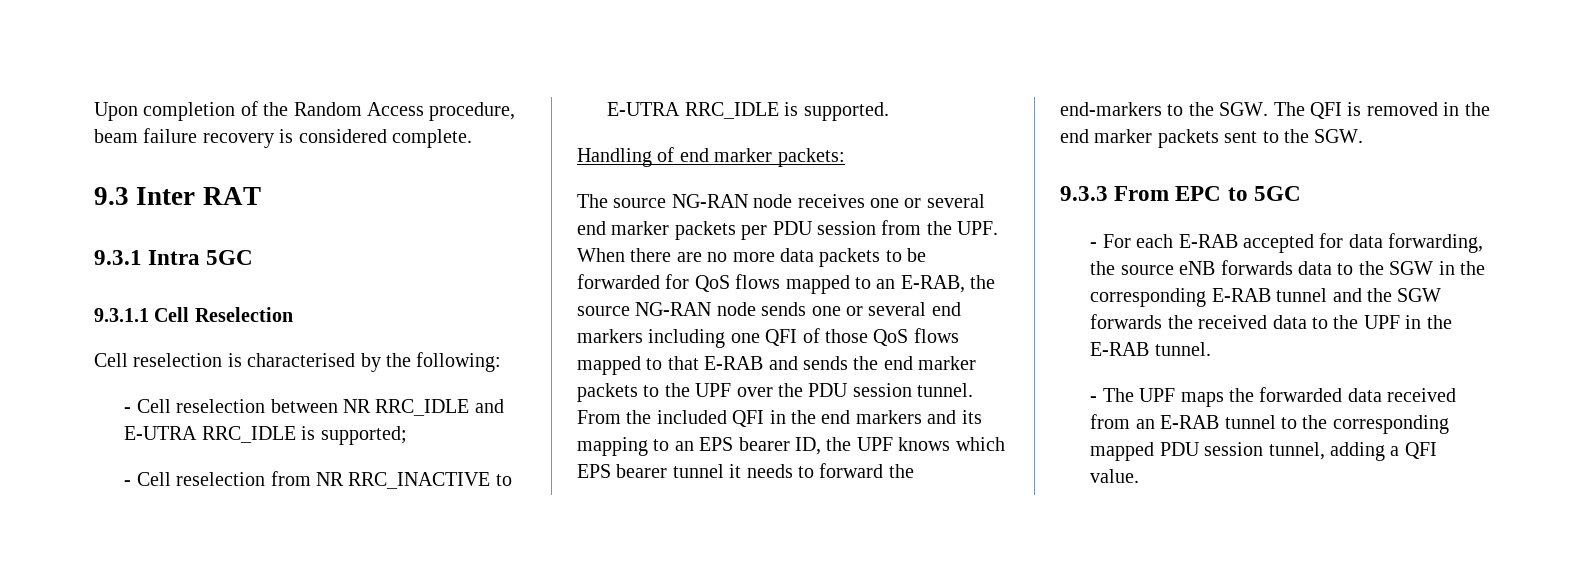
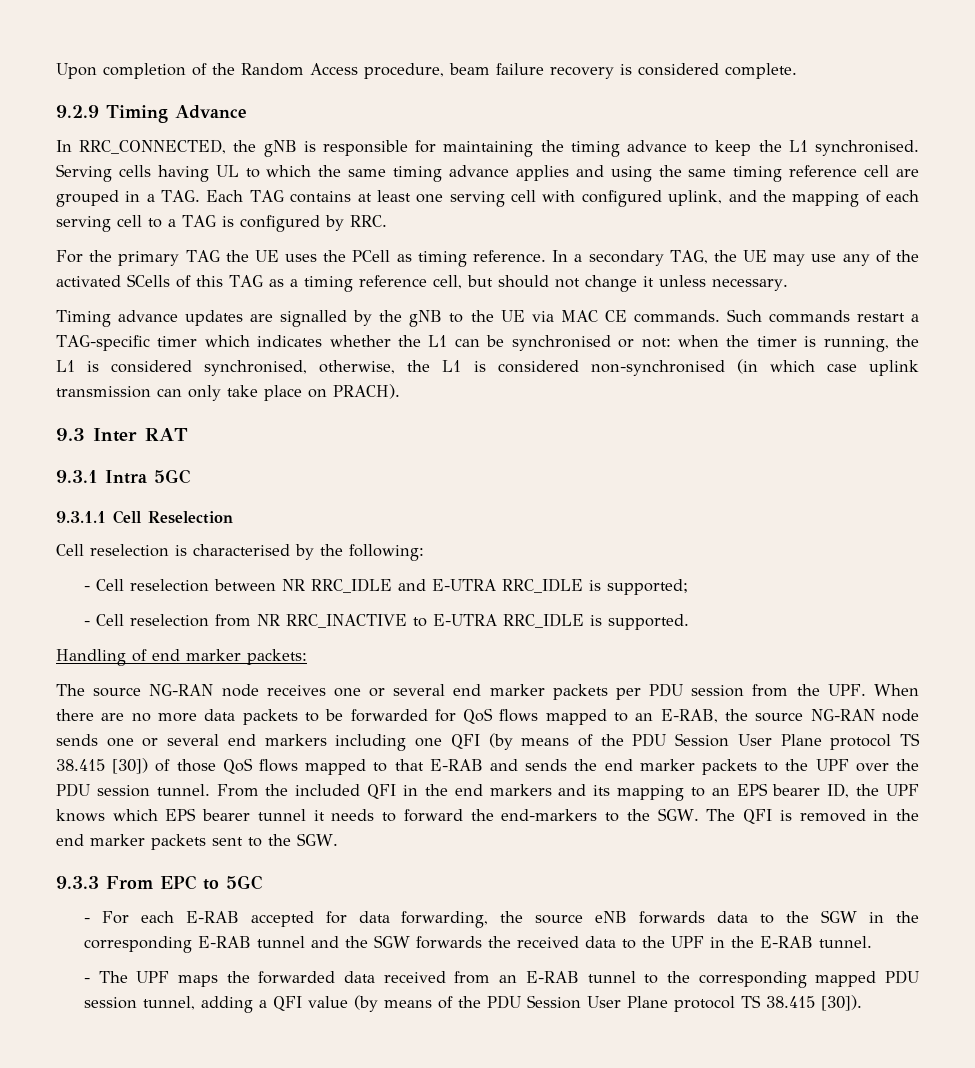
(472, 138) none -> [56,105,247,123] [56,139,920,157] [56,164,920,182] [56,190,919,207] [56,215,387,232] [56,250,919,267] [56,274,788,292] [56,309,919,327] [56,335,919,352] [56,359,920,376] [56,384,400,401] // 9.2.9 Timing Advance // In RRC_CONNECTED, the gNB is responsible for maintaining the timing advance to keep the L1 synchronised. Serving cells having UL to which the same timing advance applies and using the same timing reference cell are grouped in a TAG. Each TAG contains at least one serving cell with configured uplink, and the mapping of each serving cell to a TAG is configured by RRC. // For the primary TAG the UE uses the PCell as timing reference. In a secondary TAG, the UE may use any of the activated SCells of this TAG as a timing reference cell, but should not change it unless necessary. // Timing advance updates are signalled by the gNB to the UE via MAC CE commands. Such commands restart a TAG-specific timer which indicates whether the L1 can be synchronised or not: when the timer is running, the L1 is considered synchronised, otherwise, the L1 is considered non-synchronised (in which case uplink transmission can only take place on PRACH).
(798, 337) none -> [488,733,920,750] [56,758,149,774] (by means of the PDU Session User Plane protocol TS 38.415 [30])
[1090,469,1140,483] value. -> [307,995,862,1012] value (by means of the PDU Session User Plane protocol TS 38.415 [30]).

